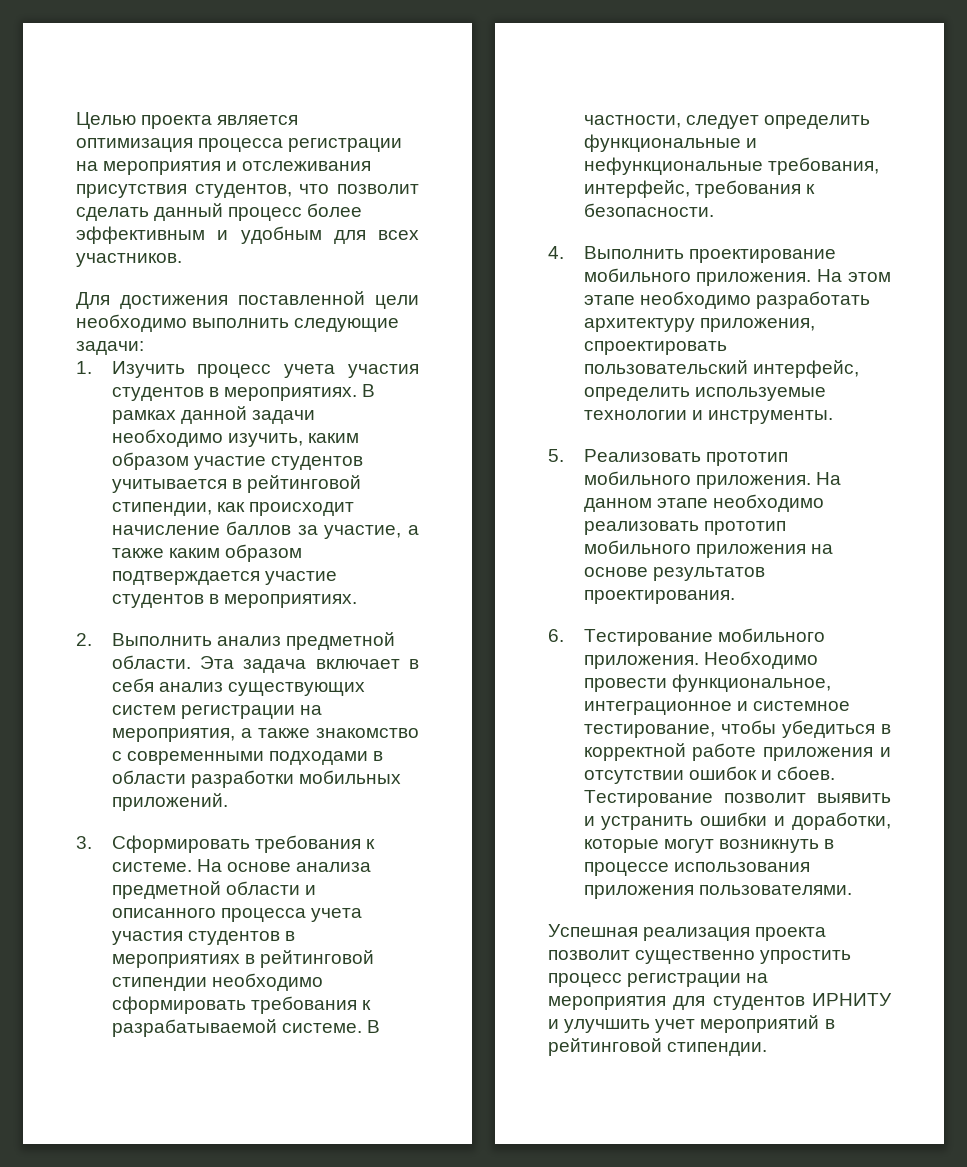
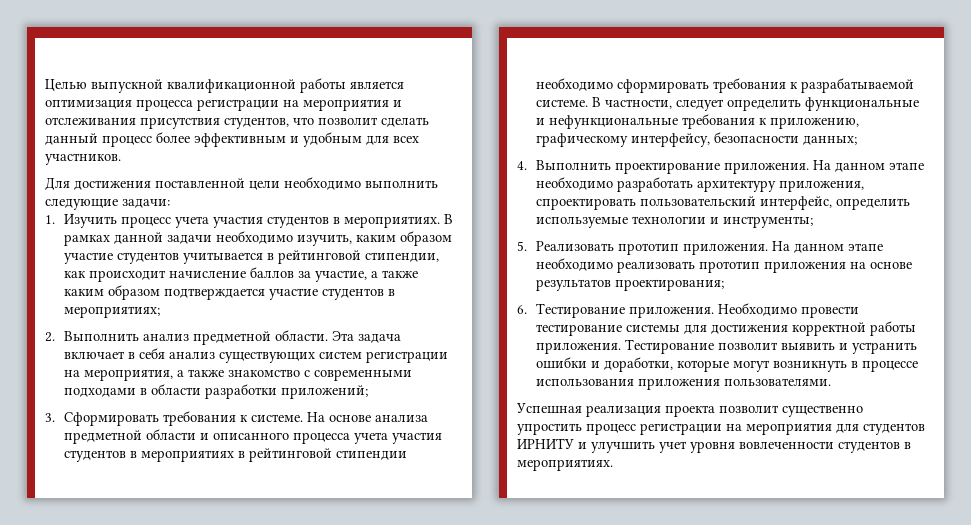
[141,115,213,129] проекта -> [91,78,346,93] выпускной квалификационной работы
[223,594,357,608] мероприятиях. -> [64,306,161,318] мероприятиях;
[298,770,401,784] [111,793,228,811] мобильных приложений. -> [281,385,369,399] приложений;
[767,157,879,175] [583,180,815,198] [583,203,714,217] требования, интерфейс, требования к безопасности. -> [682,114,860,129] [536,132,858,147] требования к приложению, графическому интерфейсу, безопасности данных;
[583,268,891,286] мобильного приложения. На этом -> [724,160,886,174] приложения. На данном
[707,410,833,424] инструменты. -> [723,216,814,228] инструменты;
[583,471,691,485] мобильного -> (680, 249) none
[583,540,691,554] мобильного -> (761, 267) none
[583,590,735,604] проектирования. -> [615,279,725,291] проектирования;
[717,628,825,642] мобильного -> (626, 310) none
[671,674,831,692] [583,701,850,715] [583,720,891,738] [583,743,891,761] [583,766,835,784] функциональное, интеграционное и системное тестирование, чтобы убедиться в корректной работе приложения и отсутствии ошибок и сбоев. -> [536,321,917,336] [536,342,622,354] тестирование системы для достижения корректной работы приложения.
[700,1015,835,1033] [548,1038,768,1056] мероприятий в рейтинговой стипендии. -> [690,441,911,453] [517,459,613,471] уровня вовлеченности студентов в мероприятиях.

